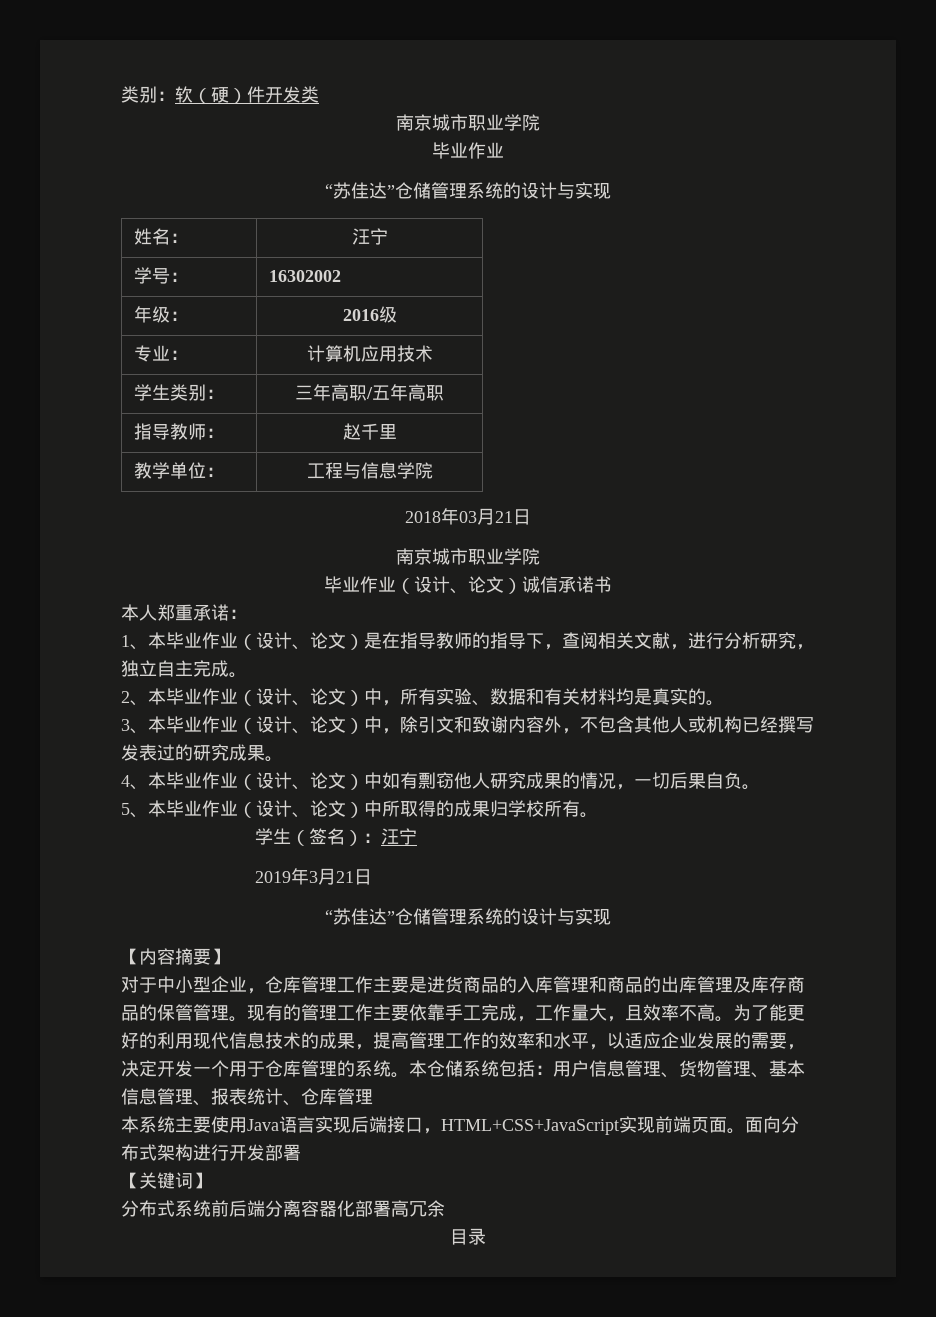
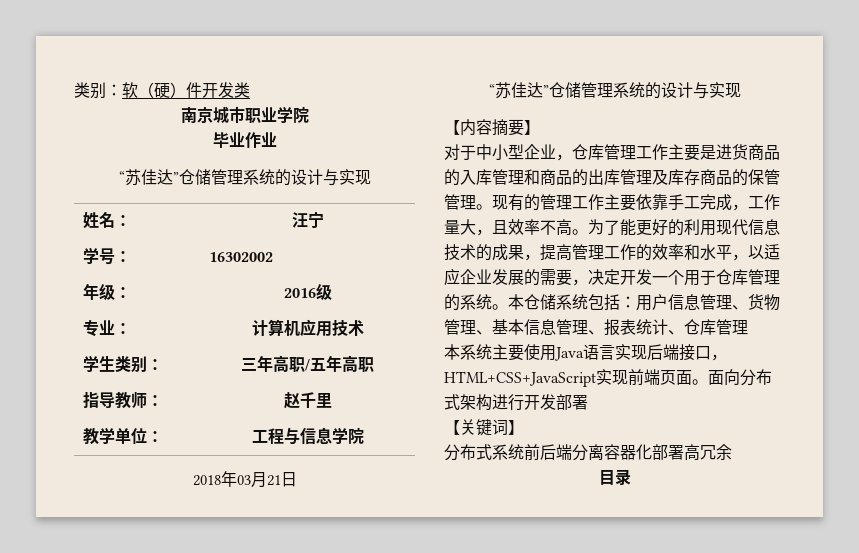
[396,548,540,565] [324,576,612,594] [121,604,247,621] [121,632,814,650] [121,660,247,678] [121,688,724,706] [121,716,814,734] [121,744,283,762] [121,772,760,790] [121,800,598,818] [254,828,417,846] [254,868,372,885] // 南京城市职业学院 // 毕业作业（设计、论文）诚信承诺书 // 本人郑重承诺： // 1、本毕业作业（设计、论文）是在指导教师的指导下，查阅相关文献，进行分析研究，独立自主完成。 // 2、本毕业作业（设计、论文）中，所有实验、数据和有关材料均是真实的。 // 3、本毕业作业（设计、论文）中，除引文和致谢内容外，不包含其他人或机构已经撰写发表过的研究成果。 // 4、本毕业作业（设计、论文）中如有剽窃他人研究成果的情况，一切后果自负。 // 5、本毕业作业（设计、论文）中所取得的成果归学校所有。 // 学生（签名）：汪宁 // 2019年3月21日 -> (297, 479) none

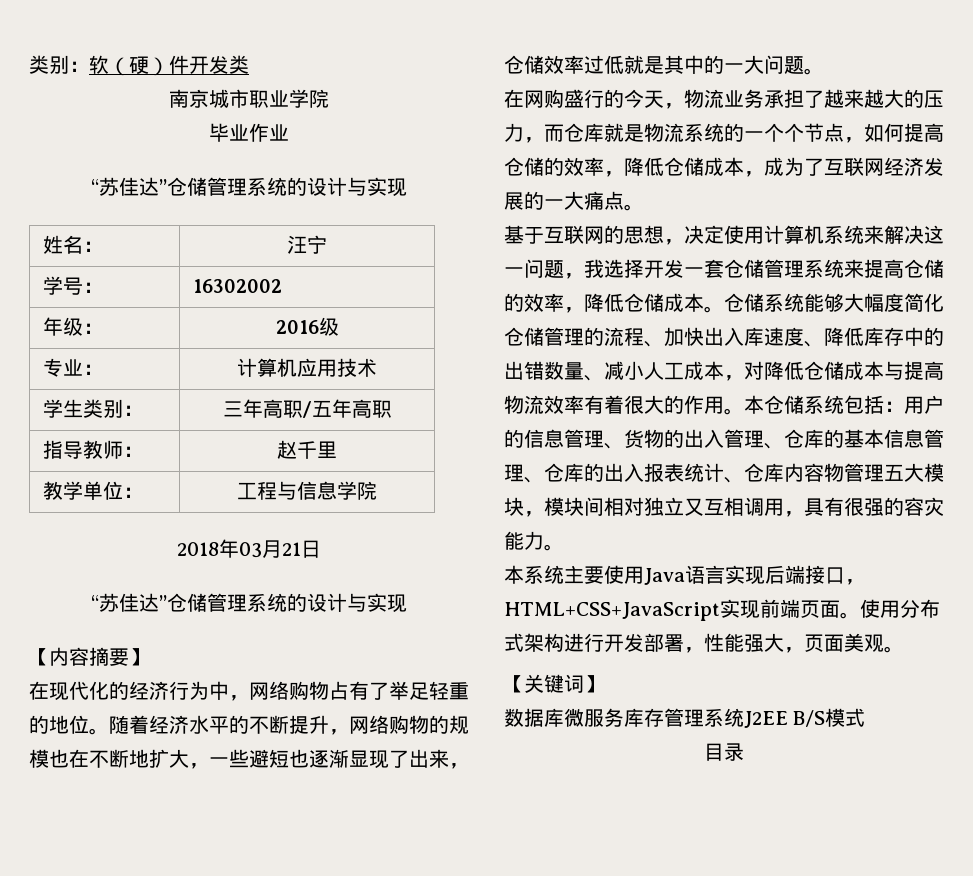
[444,144,780,161] [444,169,780,186] [444,194,780,211] [444,219,780,236] [444,244,780,261] [444,268,780,286] [444,294,492,311] 对于中小型企业，仓库管理工作主要是进货商品的入库管理和商品的出库管理及库存商品的保管管理。现有的管理工作主要依靠手工完成，工作量大，且效率不高。为了能更好的利用现代信息技术的成果，提高管理工作的效率和水平，以适应企业发展的需要，决定开发一个用于仓库管理的系统 -> [29,681,469,701] [29,715,469,735] [29,749,469,769] [504,55,824,75] [504,89,944,109] [504,123,944,143] [504,157,944,177] [504,191,644,211] [504,225,944,245] [504,259,944,279] [504,293,944,313] [504,327,944,347] [504,361,944,381] [504,395,724,414] 在现代化的经济行为中，网络购物占有了举足轻重的地位。随着经济水平的不断提升，网络购物的规模也在不断地扩大，一些避短也逐渐显现了出来，仓储效率过低就是其中的一大问题。 // 在网购盛行的今天，物流业务承担了越来越大的压力，而仓库就是物流系统的一个个节点，如何提高仓储的效率，降低仓储成本，成为了互联网经济发展的一大痛点。 // 基于互联网的思想，决定使用计算机系统来解决这一问题，我选择开发一套仓储管理系统来提高仓储的效率，降低仓储成本。仓储系统能够大幅度简化仓储管理的流程、加快出入库速度、降低库存中的出错数量、减小人工成本，对降低仓储成本与提高物流效率有着很大的作用
(668, 302) none -> [504,429,524,448] 的
[444,319,492,335] 管理、 -> [664,429,844,449] 的出入管理、仓库的
(604, 332) none -> [544,463,644,482] 仓库的出入
[716,319,748,335] 管理 -> [784,463,944,482] [504,497,944,517] [504,531,564,551] 内容物管理五大模块，模块间相对独立又互相调用，具有很强的容灾能力。
[708,369,740,385] 面向 -> [860,599,900,618] 使用
[444,419,524,436] [444,444,732,461] // 【关键词】 // 分布式系统前后端分离容器化部署高冗余 -> [684,633,904,653] [504,674,604,693] [504,708,866,728] ，性能强大，页面美观。 // 【关键词】 // 数据库微服务库存管理系统J2EE B/S模式

